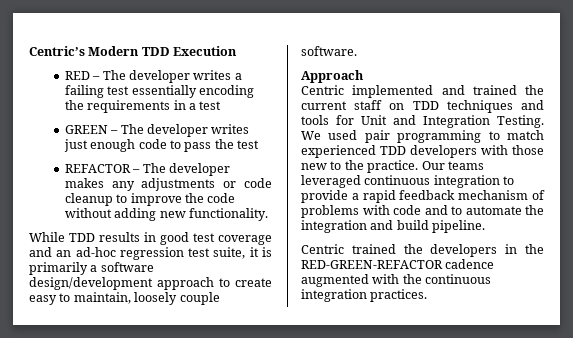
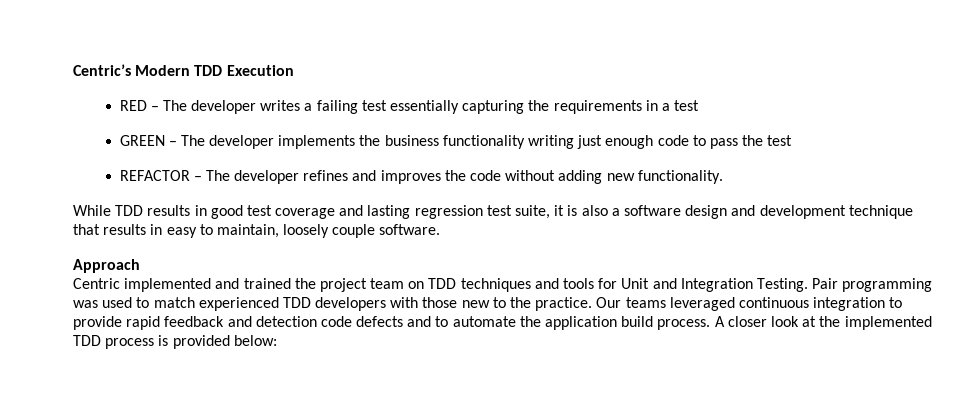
[198,85,254,98] encoding -> [462,100,525,114] capturing
[211,124,250,134] writes -> [278,135,575,149] implements the business functionality writing
[64,178,272,191] [64,193,182,206] makes any adjustments or code cleanup to improve -> [303,170,441,184] refines and improves
[56,247,116,257] an ad-hoc -> [367,205,411,219] lasting
[29,262,88,275] primarily -> [581,205,608,216] also
[29,277,272,290] design/development approach to create -> [685,205,913,219] [73,224,163,235] design and development technique that results in
[301,100,383,110] current staff -> [319,278,405,292] project team
[301,130,482,143] We used pair programming -> [812,278,933,292] [73,297,133,308] Pair programming was used
[351,193,359,200] a -> (122, 323) none
[458,190,545,200] [301,205,544,218] [301,220,486,233] [301,244,544,257] [301,259,495,269] [301,274,492,287] [301,289,428,302] mechanism of problems with code and to automate the integration and build pipeline. // Centric trained the developers in the RED-GREEN-REFACTOR cadence augmented with the continuous integration practices. -> [227,316,932,330] [73,335,277,349] and detection code defects and to automate the application build process. A closer look at the implemented TDD process is provided below:

